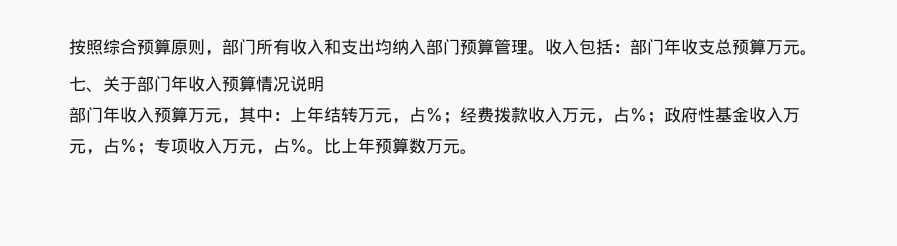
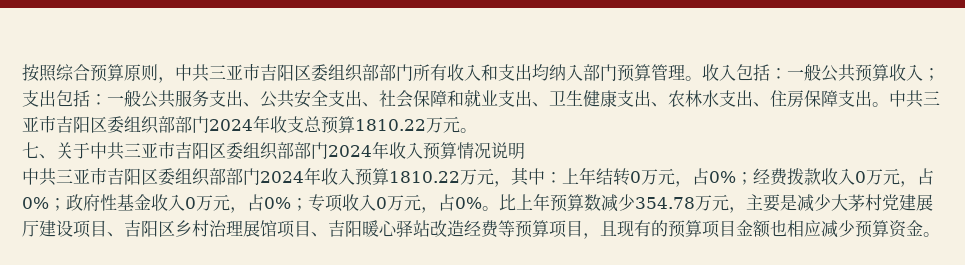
(222, 53) none -> [175,64,379,82] 中共三亚市吉阳区委组织部
[630,39,664,55] 部门 -> [787,64,940,82] [22,89,940,108] [22,116,253,134] 一般公共预算收入；支出包括：一般公共服务支出、公共安全支出、社会保障和就业支出、卫生健康支出、农林水支出、住房保障支出。中共三亚市吉阳区委组织部部门2024
(766, 47) none -> [355,119,426,131] 1810.22
[137,76,171,92] 部门 -> [90,142,372,160] 中共三亚市吉阳区委组织部部门2024
[69,106,188,123] 部门年收入预算 -> [22,167,460,186] 中共三亚市吉阳区委组织部部门2024年收入预算1810.22
[358,107,443,124] 万元，占% -> [630,168,736,187] 0万元，占0%
[562,107,647,124] 万元，占% -> [855,168,934,187] [22,197,49,209] 0万元，占0%
[783,108,800,123] [69,138,137,155] 万元，占% -> [185,194,291,213] 0万元，占0%
[222,138,307,155] 万元，占% -> [376,194,482,213] 0万元，占0%
[426,139,460,154] 万元 -> [601,194,933,213] [22,220,923,239] 减少354.78万元，主要是减少大茅村党建展厅建设项目、吉阳区乡村治理展馆项目、吉阳暖心驿站改造经费等预算项目，且现有的预算项目金额也相应减少预算资金

